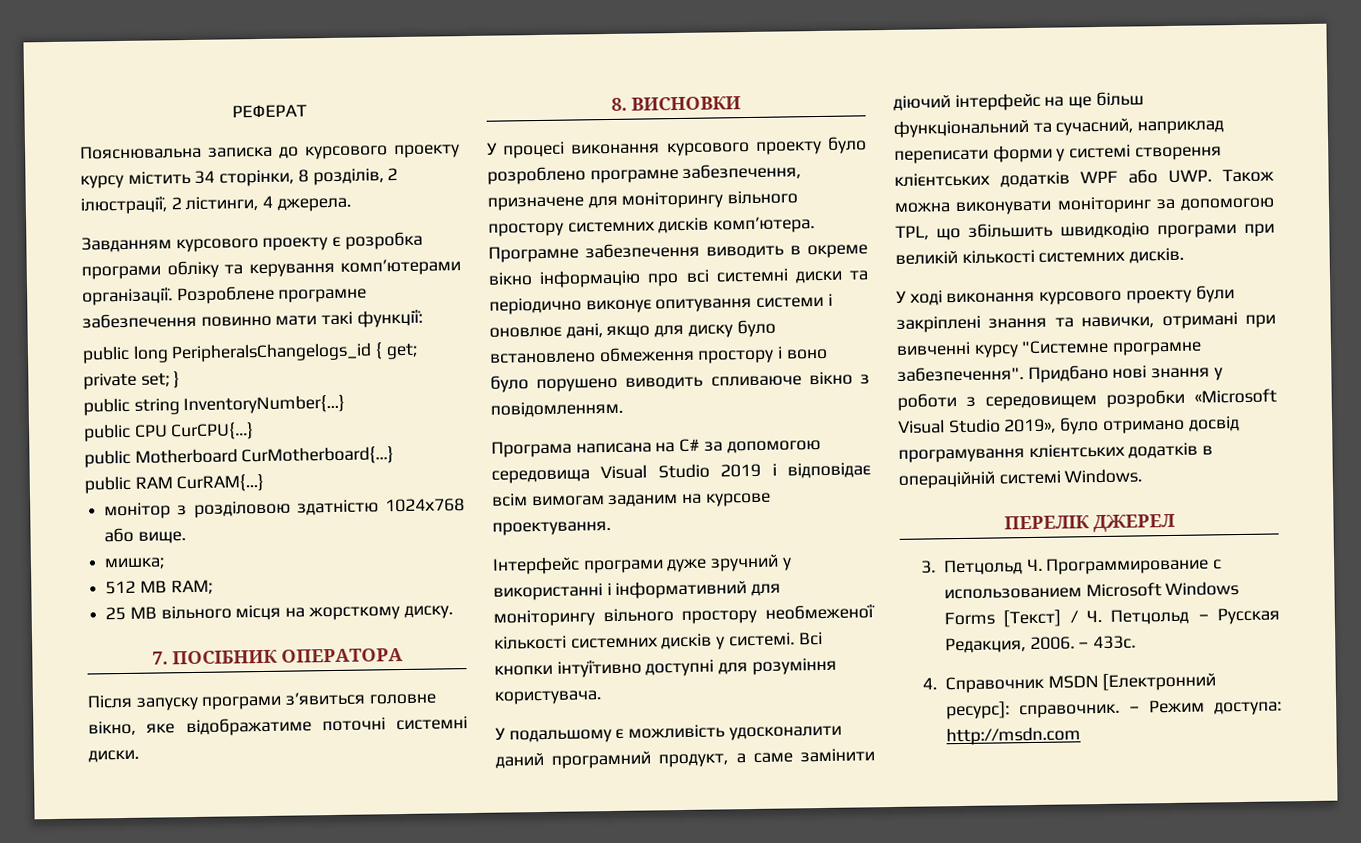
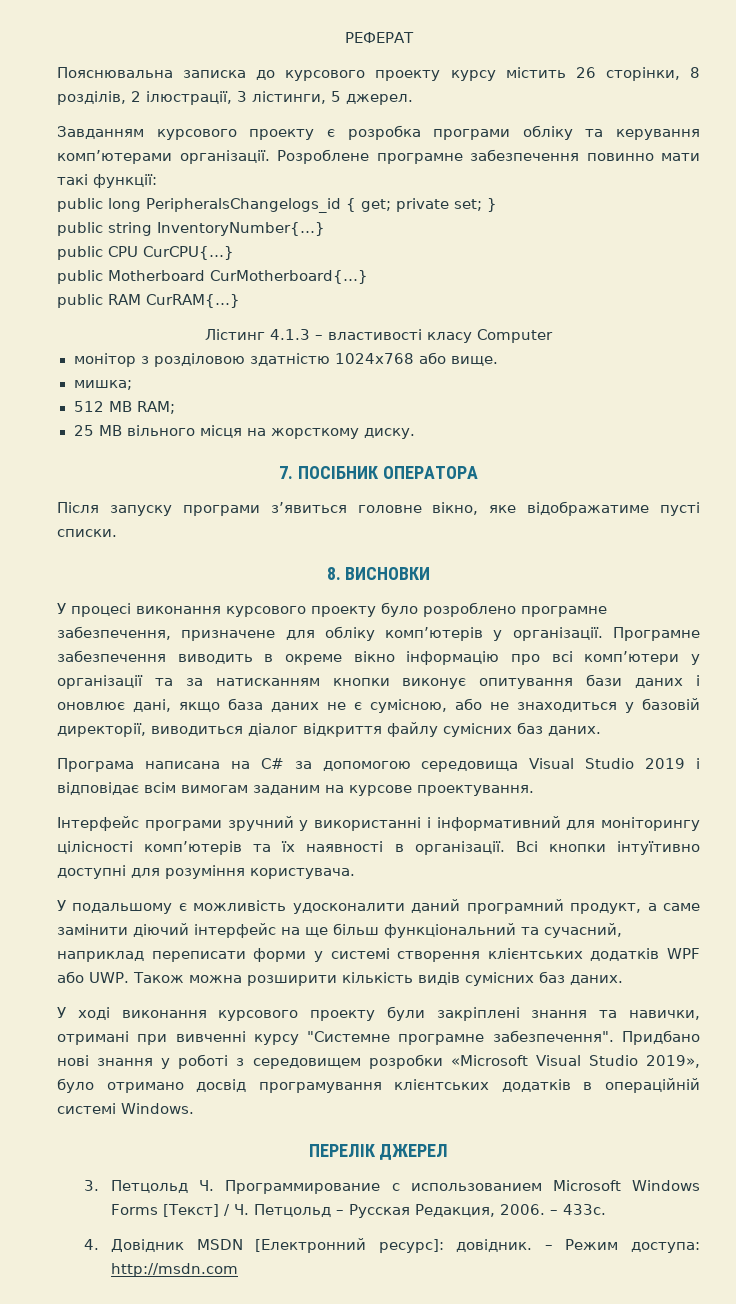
[194,170,216,184] 34 -> [575,67,596,78] 26
[170,195,351,212] 2 лістинги, 4 джерела. -> [237,91,413,105] 3 лістинги, 5 джерел.
(265, 483) none -> [205,329,553,343] // Лістинг 4.1.3 – властивості класу Computer
[321,716,468,732] [88,749,139,763] поточні системні диски. -> [660,502,700,516] [57,529,117,537] пусті списки.
[621,190,799,209] [488,216,816,237] моніторингу вільного простору системних дисків комп’ютера. -> [324,626,603,641] обліку комп’ютерів у організації.
[715,268,868,284] [489,293,833,315] [489,319,776,339] [490,346,828,364] [490,371,870,393] [490,400,623,418] системні диски та періодично виконує опитування системи і оновлює дані, якщо для диску було встановлено обмеження простору і воно було порушено виводить спливаюче вікно з повідомленням. -> [584,651,700,665] [57,674,701,689] [57,698,700,713] [57,722,601,737] комп’ютери у організації та за натисканням кнопки виконує опитування бази даних і оновлює дані, якщо база даних не є сумісною, або не знаходиться у базовій директорії, виводиться діалог відкриття файлу сумісних баз даних.
[666,558,708,573] дуже -> (222, 825) none
[602,604,875,625] [494,632,795,650] вільного простору необмеженої кількості системних дисків у системі. -> [57,841,505,855] цілісності комп’ютерів та їх наявності в організації.
[955,196,1275,216] [895,222,1275,241] [895,247,1185,265] виконувати моніторинг за допомогою TPL, що збільшить швидкодію програми при великій кількості системних дисків. -> [246,971,623,986] розширити кількість видів сумісних баз даних.
[897,393,957,411] роботи -> [178,1054,229,1069] роботі
[944,675,1045,694] Справочник -> [111,1239,185,1252] Довідник
[1018,703,1120,719] справочник. -> [456,1239,533,1252] довідник.

